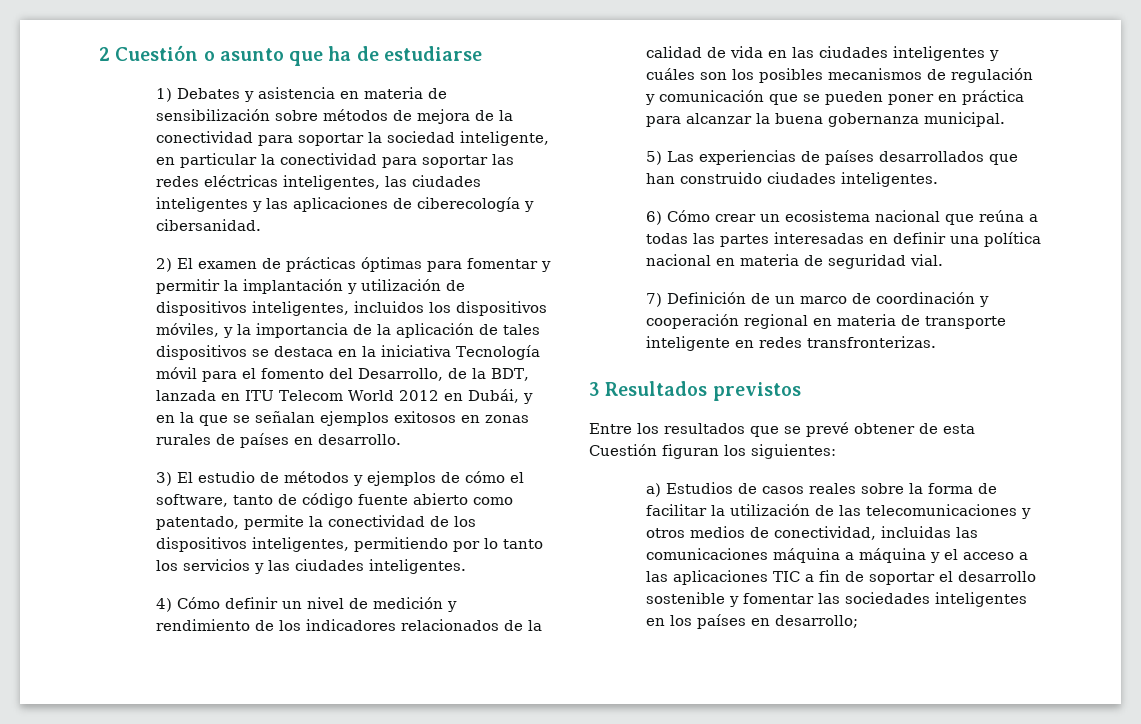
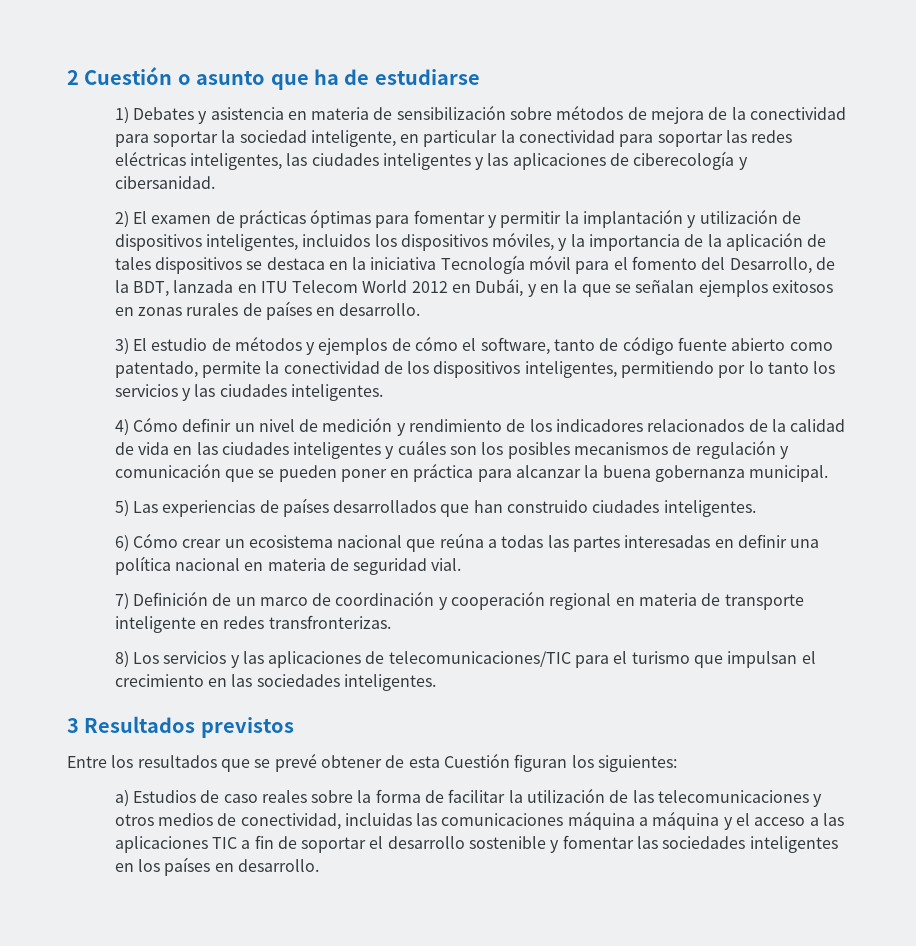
(937, 342) none -> [114,651,816,668] [114,674,436,691] // 8) Los servicios y las aplicaciones de telecomunicaciones/TIC para el turismo que impulsan el crecimiento en las sociedades inteligentes.
[762,486,805,494] casos -> [223,794,258,803] caso
[775,615,859,628] desarrollo; -> [237,859,319,872] desarrollo.

